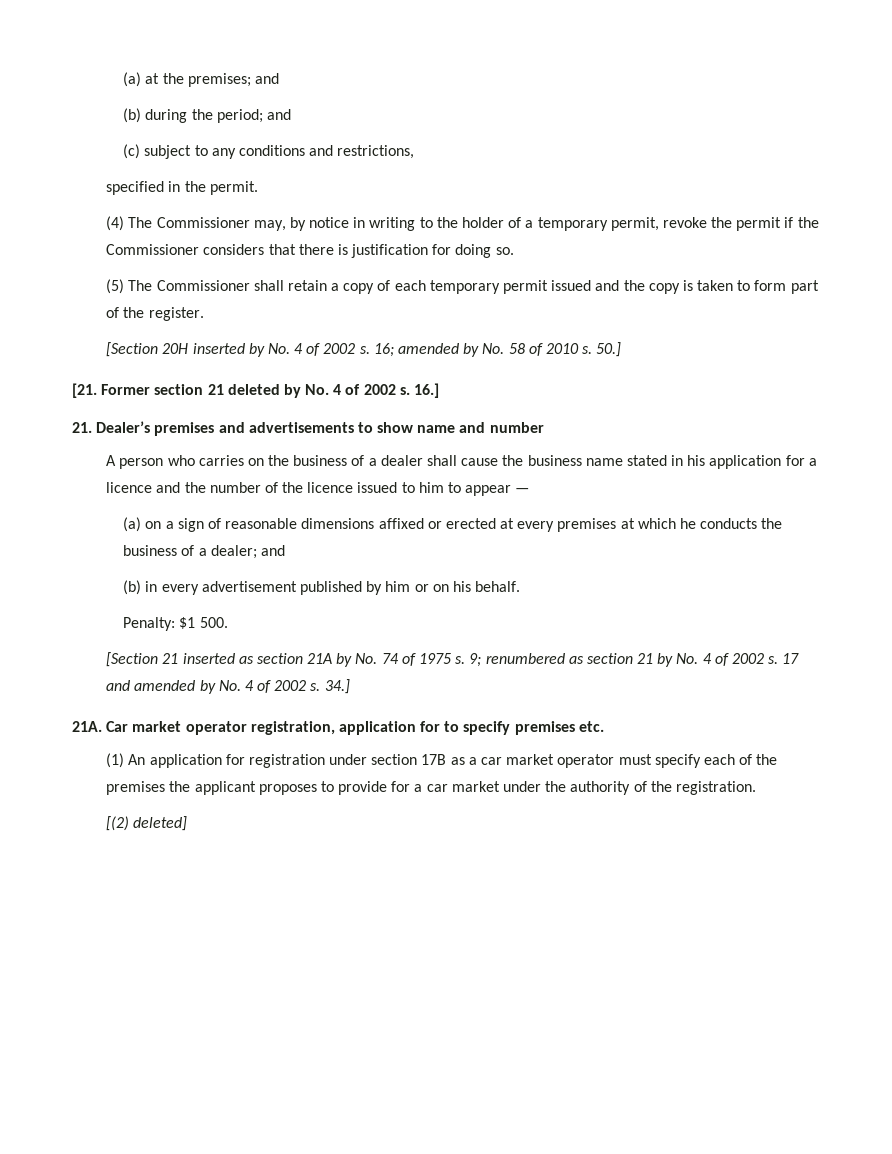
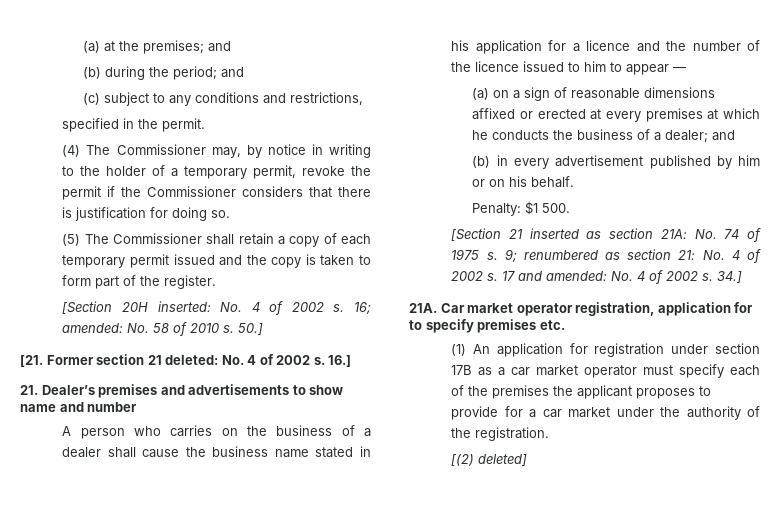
[192,343,265,357] inserted by -> [157,301,211,312] inserted:
[398,343,480,357] amended by -> [62,323,124,333] amended:
[227,384,301,398] deleted by -> [165,355,219,365] deleted:
[307,653,353,667] 21A by -> [660,229,687,239] 21A:
[637,653,674,667] 21 by -> [678,250,696,260] 21:
[134,680,216,694] amended by -> [546,271,608,281] amended:

